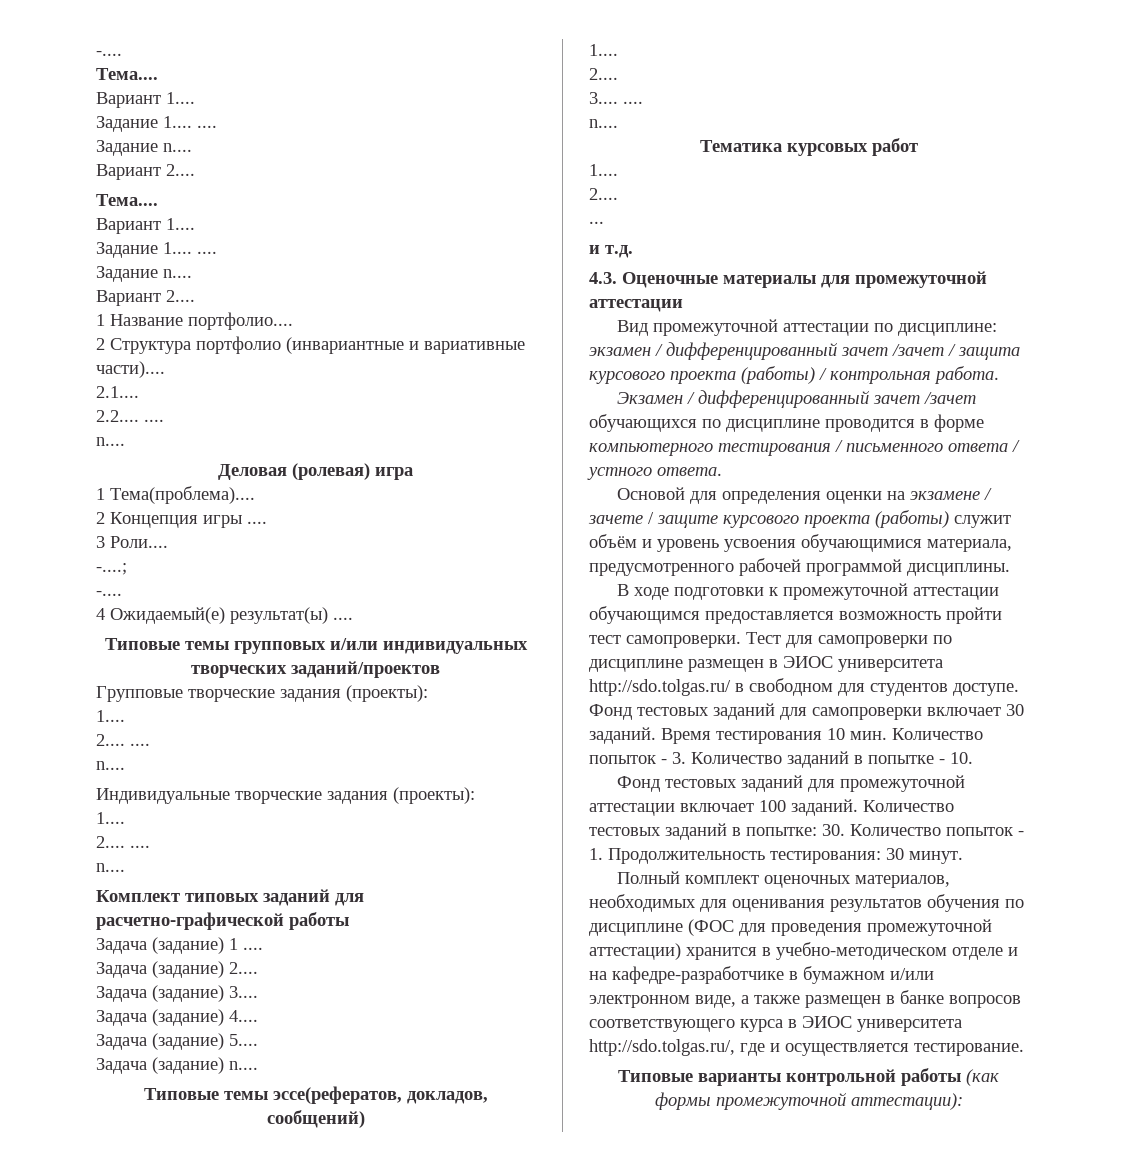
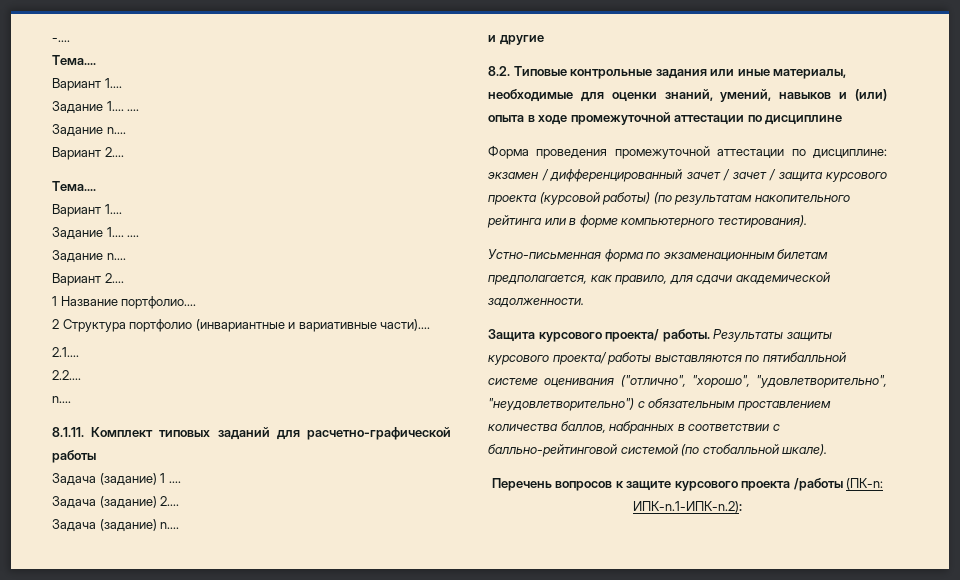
[144,419,164,422] [96,437,125,446] [218,463,413,480] [96,486,255,504] [96,512,267,528] [96,536,168,548] [96,563,127,575] [96,591,122,596] [96,607,353,624] [104,638,528,654] [191,661,440,678] [96,685,428,702] [96,710,125,722] [96,734,150,746] [96,761,125,770] [96,787,475,804] [96,812,125,824] [96,836,150,848] [96,863,125,872] .... // n.... // Деловая (ролевая) игра // 1 Тема(проблема).... // 2 Концепция игры .... // 3 Роли.... // -....; // -.... // 4 Ожидаемый(е) результат(ы) .... // Типовые темы групповых и/или индивидуальных творческих заданий/проектов // Групповые творческие задания (проекты): // 1.... // 2.... .... // n.... // Индивидуальные творческие задания (проекты): // 1.... // 2.... .... // n.... // -> [52,396,71,403] [52,427,84,437] // n.... // 8.1.11.
[229,986,258,998] [96,1009,258,1026] [96,1033,258,1050] [96,1057,258,1074] [143,1086,488,1104] [266,1110,365,1128] [589,44,618,56] [589,68,618,80] [589,92,643,104] [589,119,618,128] [699,138,918,156] [589,164,618,176] [589,188,618,200] [589,221,604,224] [589,245,633,258] [589,271,987,288] [589,299,683,312] [616,320,648,336] 3.... // Задача (задание) 4.... // Задача (задание) 5.... // Задача (задание) n.... // Типовые темы эссе(рефератов, докладов, сообщений) // 1.... // 2.... // 3.... .... // n.... // Тематика курсовых работ // 1.... // 2.... // ... // и т.д. // 4.3. Оценочные материалы для промежуточной аттестации // Вид -> [160,522,180,529] [488,35,544,45] [488,66,847,79] [488,89,887,102] [488,112,843,125] [488,145,608,159] n.... // и другие // 8.2. Типовые контрольные задания или иные материалы, необходимые для оценки знаний, умений, навыков и (или) опыта в ходе промежуточной аттестации по дисциплине // Форма проведения
[892,344,944,356] /зачет -> [723,169,767,181] / зачет
[741,366,999,384] [616,390,976,408] [589,414,984,432] [589,440,1020,456] [587,467,722,480] [616,487,992,504] [588,510,1011,528] [589,534,1012,552] [589,558,1010,576] [616,583,999,600] [589,606,1002,624] [589,632,952,648] [589,656,943,672] [589,678,1019,696] [589,703,1024,720] [589,727,983,744] [589,751,973,768] [616,775,965,792] [589,799,954,816] [589,823,1024,840] [589,848,963,864] [616,871,950,888] [589,894,1024,912] [589,919,992,936] [589,942,1018,960] [589,966,934,984] [589,990,1021,1008] [589,1016,962,1032] [589,1039,1024,1056] [618,1068,999,1086] [654,1092,963,1110] (работы) / контрольная работа. // Экзамен / дифференцированный зачет /зачет обучающихся по дисциплине проводится в форме компьютерного тестирования / письменного ответа / устного ответа. // Основой для определения оценки на экзамене / зачете / защите курсового проекта (работы) служит объём и уровень усвоения обучающимися материала, предусмотренного рабочей программой дисциплины. // В ходе подготовки к промежуточной аттестации обучающимся предоставляется возможность пройти тест самопроверки. Тест для самопроверки по дисциплине размещен в ЭИОС университета http://sdo.tolgas.ru/ в свободном для студентов доступе. Фонд тестовых заданий для самопроверки включает 30 заданий. Время тестирования 10 мин. Количество попыток - 3. Количество заданий в попытке - 10. // Фонд тестовых заданий для промежуточной аттестации включает 100 заданий. Количество тестовых заданий в попытке: 30. Количество попыток - 1. Продолжительность тестирования: 30 минут. // Полный комплект оценочных материалов, необходимых для оценивания результатов обучения по дисциплине (ФОС для проведения промежуточной аттестации) хранится в учебно-методическом отделе и на кафедре-разработчике в бумажном и/или электронном виде, а также размещен в банке вопросов соответствующего курса в ЭИОС университета http://sdo.tolgas.ru/, где и осуществляется тестирование. // Типовые варианты контрольной работы (как формы промежуточной аттестации): -> [539,192,850,205] [487,215,807,228] [488,249,829,262] [488,272,830,285] [488,298,584,308] [488,329,832,342] [488,352,846,365] [488,375,887,388] [488,398,831,411] [488,421,780,434] [488,444,828,457] [491,478,884,491] [633,501,742,513] (курсовой работы) (по результатам накопительного рейтинга или в форме компьютерного тестирования). // Устно-письменная форма по экзаменационным билетам предполагается, как правило, для сдачи академической задолженности. // Защита курсового проекта/ работы. Результаты защиты курсового проекта/ работы выставляются по пятибалльной системе оценивания ("отлично", "хорошо", "удовлетворительно", "неудовлетворительно") с обязательным проставлением количества баллов, набранных в соответствии с балльно-рейтинговой системой (по стобалльной шкале). // Перечень вопросов к защите курсового проекта /работы (ПК-n: ИПК-n.1-ИПК-n.2):

